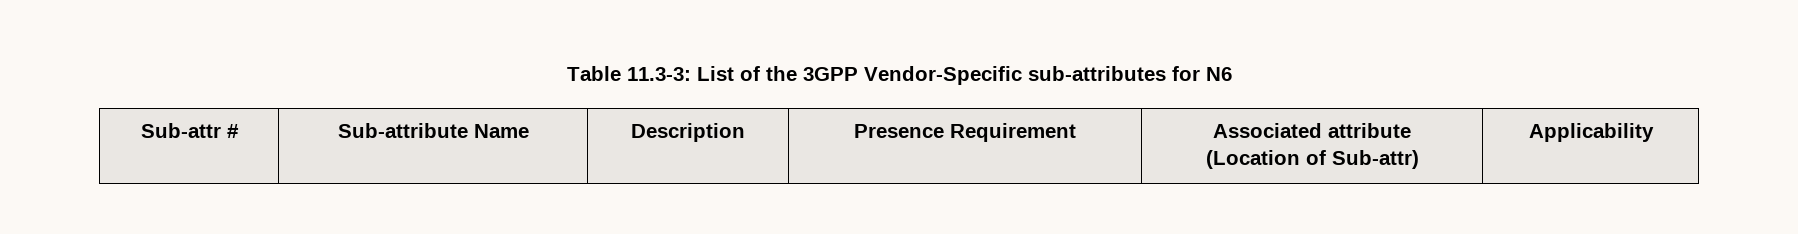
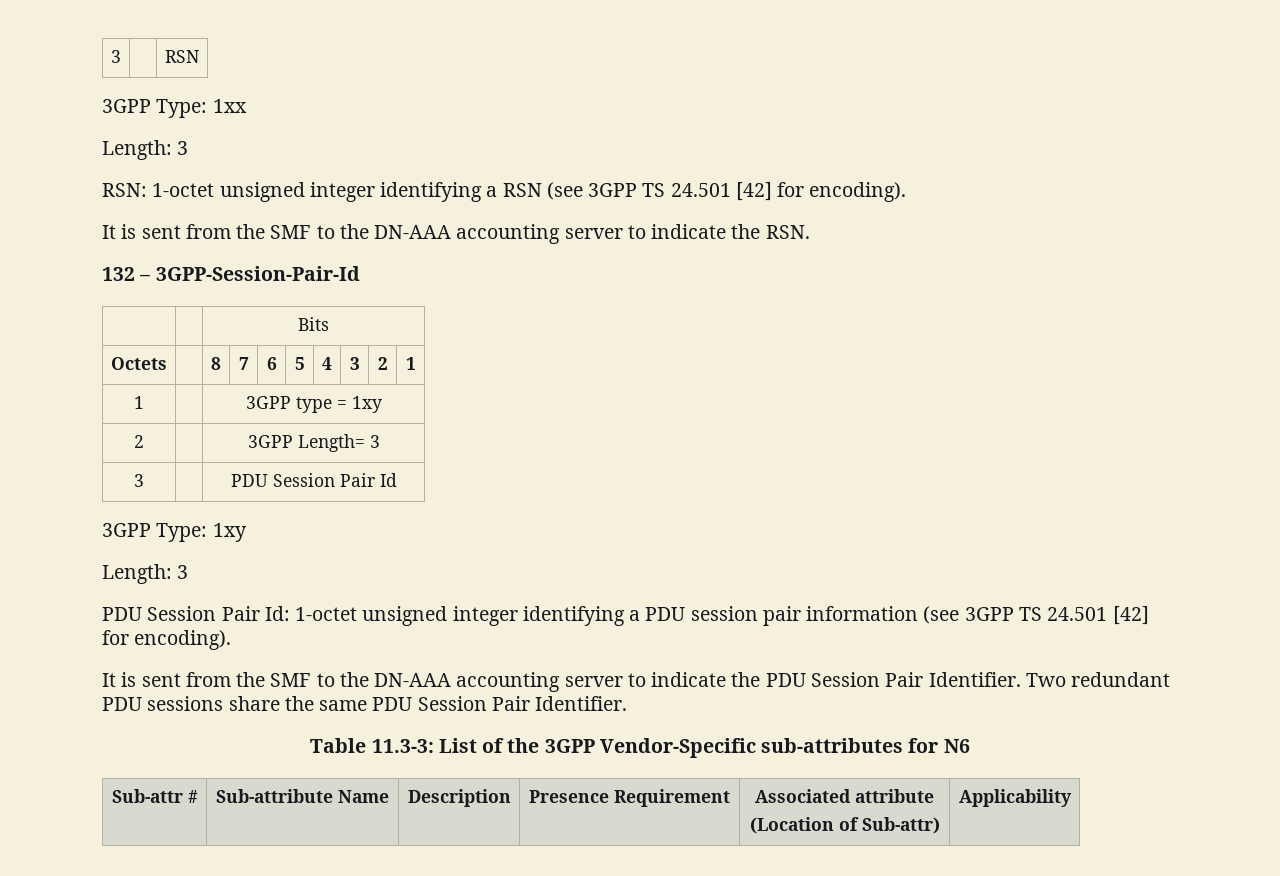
(566, 73) none -> [111,50,121,63] [165,50,199,63] [102,99,247,118] [102,140,189,160] [102,182,907,202] [102,224,810,244] [102,266,360,281] [298,317,329,331] [111,357,167,370] [211,357,221,370] [238,357,249,370] [266,357,277,370] [294,357,305,370] [322,357,332,370] [349,357,360,370] [377,357,388,370] [405,357,416,370] [134,396,144,409] [245,396,382,413] [134,435,144,448] [247,434,380,452] [134,474,144,487] [230,473,397,487] [102,523,247,542] [102,564,189,584] [102,606,1149,626] [102,630,232,650] [102,672,1171,692] [102,696,628,711] 3 | | RSN // 3GPP Type: 1xx // Length: 3 // RSN: 1-octet unsigned integer identifying a RSN (see 3GPP TS 24.501 [42] for encoding). // It is sent from the SMF to the DN-AAA accounting server to indicate the RSN. // 132 – 3GPP-Session-Pair-Id // | | Bits // Octets | | 8 | 7 | 6 | 5 | 4 | 3 | 2 | 1 // 1 | | 3GPP type = 1xy // 2 | | 3GPP Length= 3 // 3 | | PDU Session Pair Id // 3GPP Type: 1xy // Length: 3 // PDU Session Pair Id: 1-octet unsigned integer identifying a PDU session pair information (see 3GPP TS 24.501 [42] for encoding). // It is sent from the SMF to the DN-AAA accounting server to indicate the PDU Session Pair Identifier. Two redundant PDU sessions share the same PDU Session Pair Identifier. //

